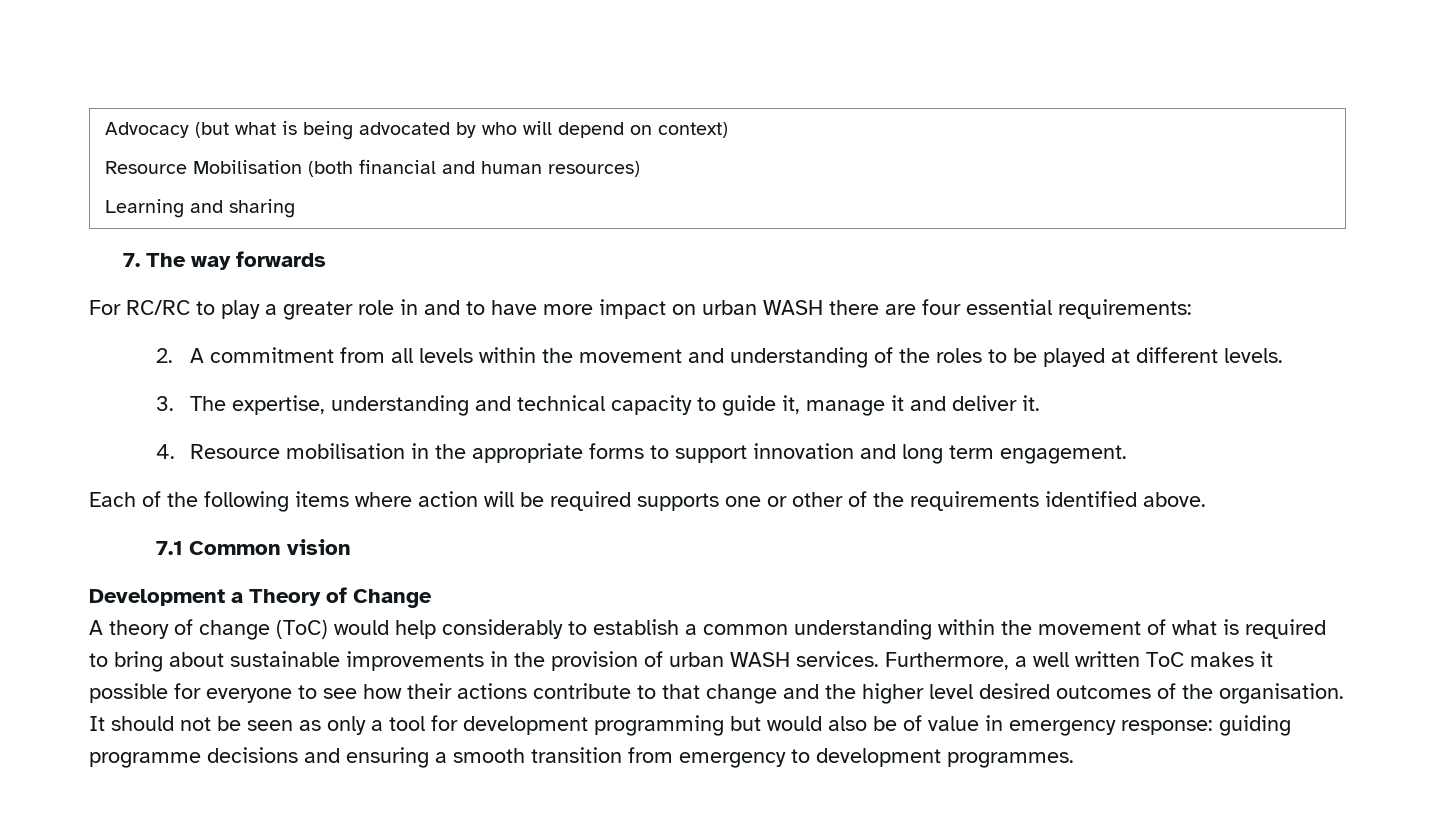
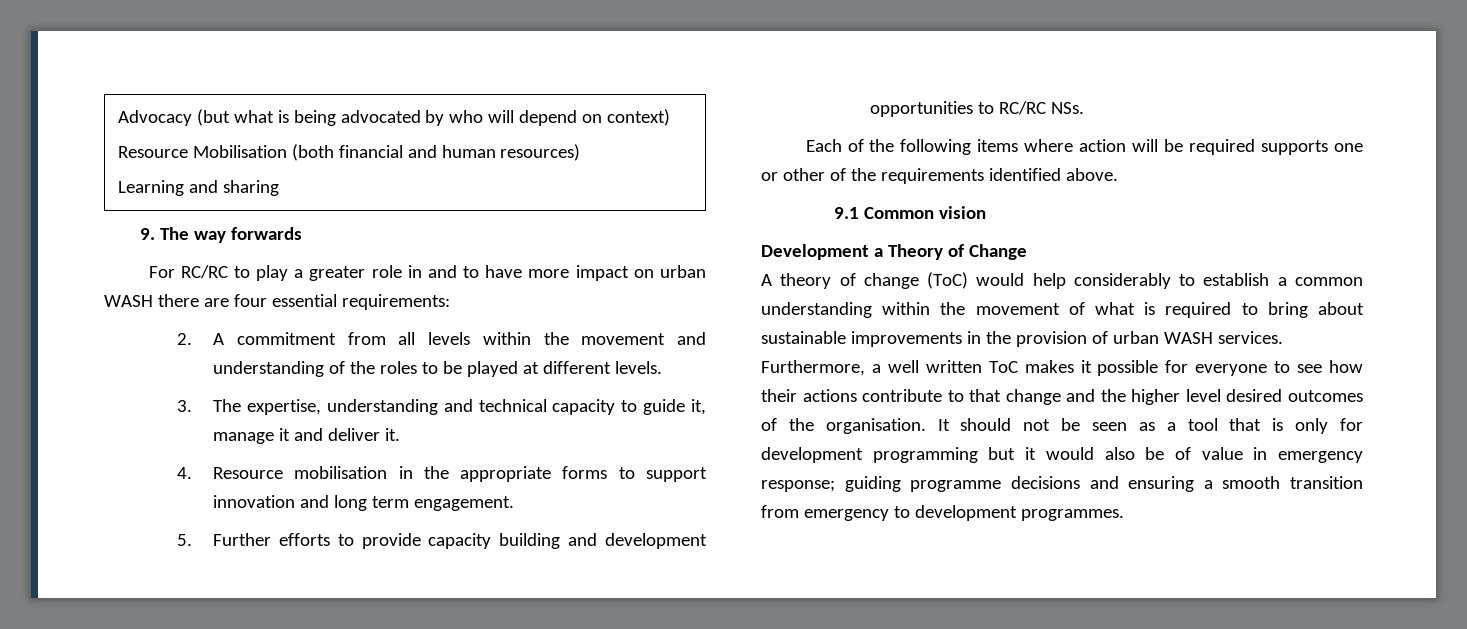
[122,253,140,267] 7. -> [140,228,156,240] 9.
(1127, 454) none -> [176,533,707,549] [870,101,1085,117] // 5. Further efforts to provide capacity building and development opportunities to RC/RC NSs.
[156,541,184,555] 7.1 -> [833,207,859,219] 9.1
[327,716,366,735] only -> (1155, 426) none
(425, 723) none -> [1229,418,1329,434] that is only
(761, 723) none -> [1025,447,1037,460] it
[1121,720,1213,735] response: -> [761,480,835,492] response;

